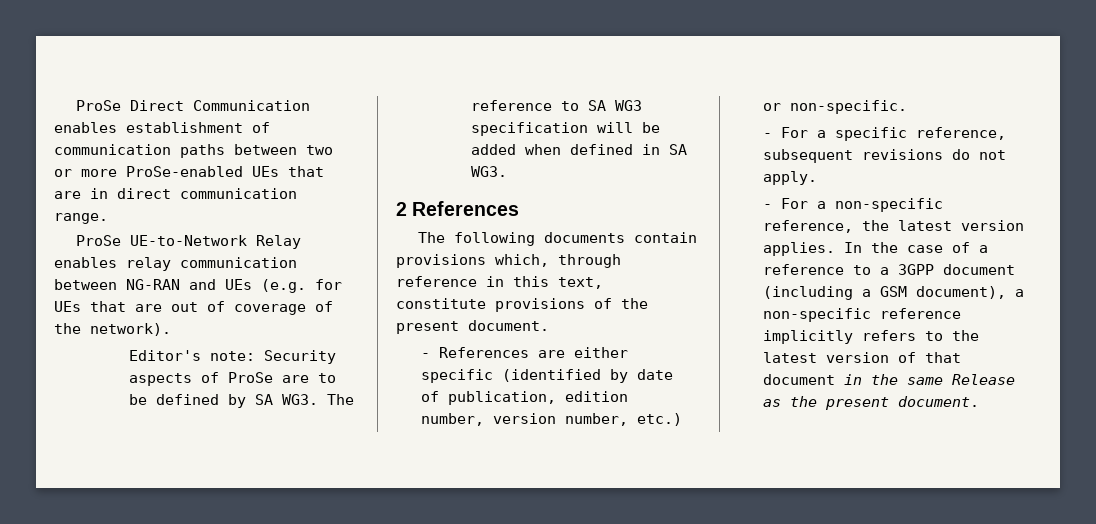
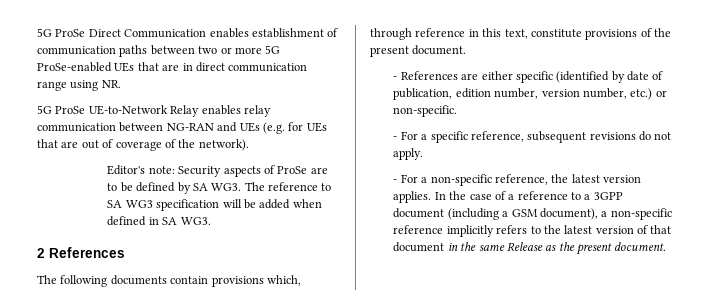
(76, 105) none -> [37,28,52,37] 5G
(117, 173) none -> [265,45,281,54] 5G
[54,213,108,224] range. // -> [37,80,121,91] [37,105,52,114] range using NR. // 5G

